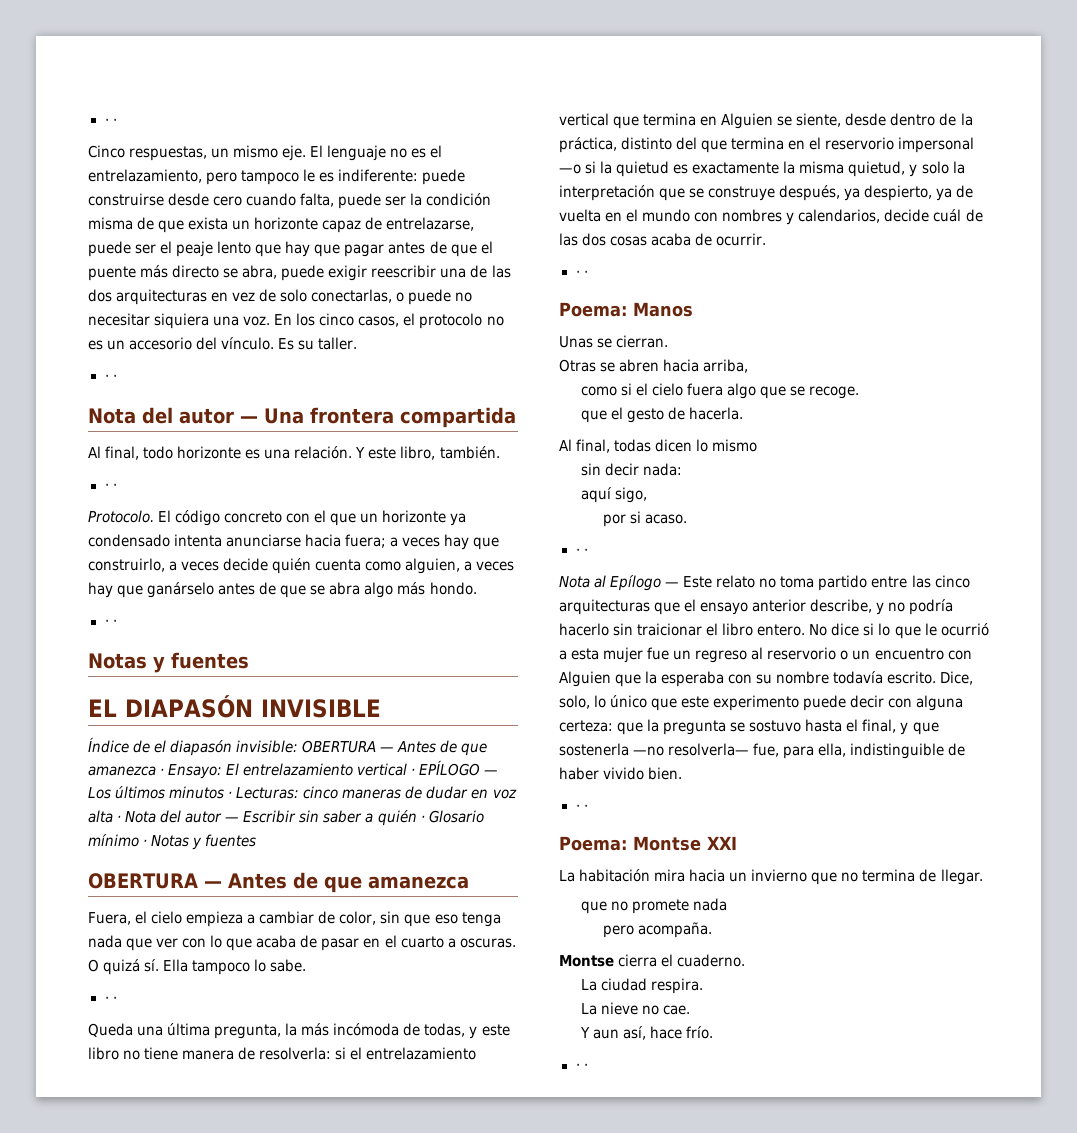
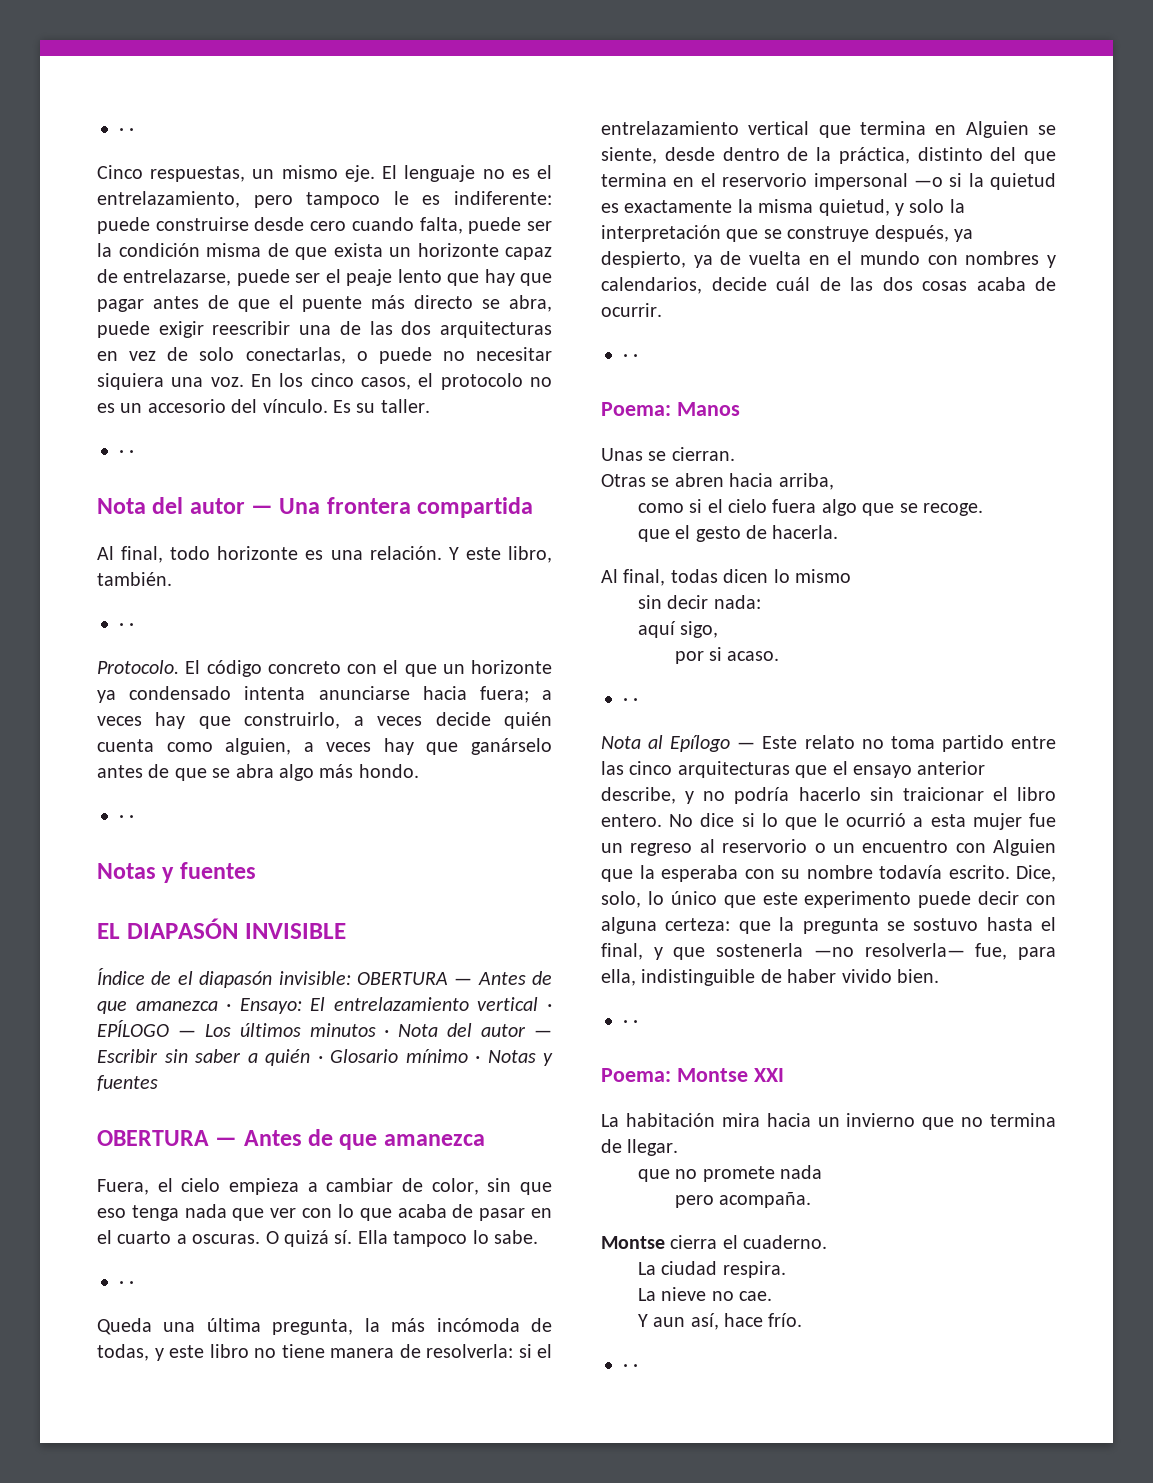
[236,786,517,799] [88,810,122,823] Lecturas: cinco maneras de dudar en voz alta · -> (390, 1033) none

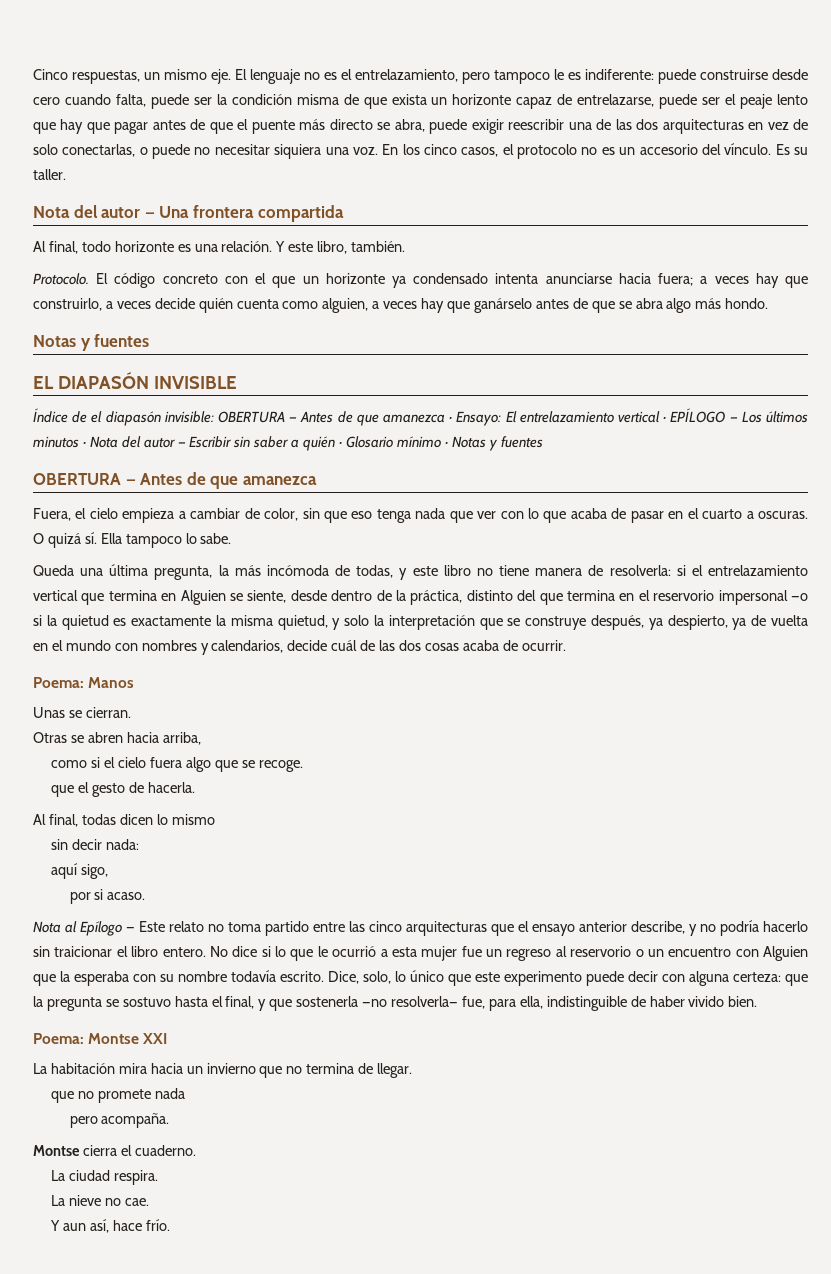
[119,128,135,135] · · // -> (33, 74) none
[119,450,135,457] // · · -> (66, 174) none
[119,623,135,630] // · · -> (406, 246) none
[119,815,135,822] // · · -> (769, 303) none
[119,1281,135,1288] // · · -> (232, 538) none
[623,354,639,361] // · · -> (566, 645) none
[623,698,639,705] // · · -> (146, 896) none
[623,1020,639,1027] // · · -> (758, 1001) none
[623,1364,639,1371] // · · -> (170, 1225) none

